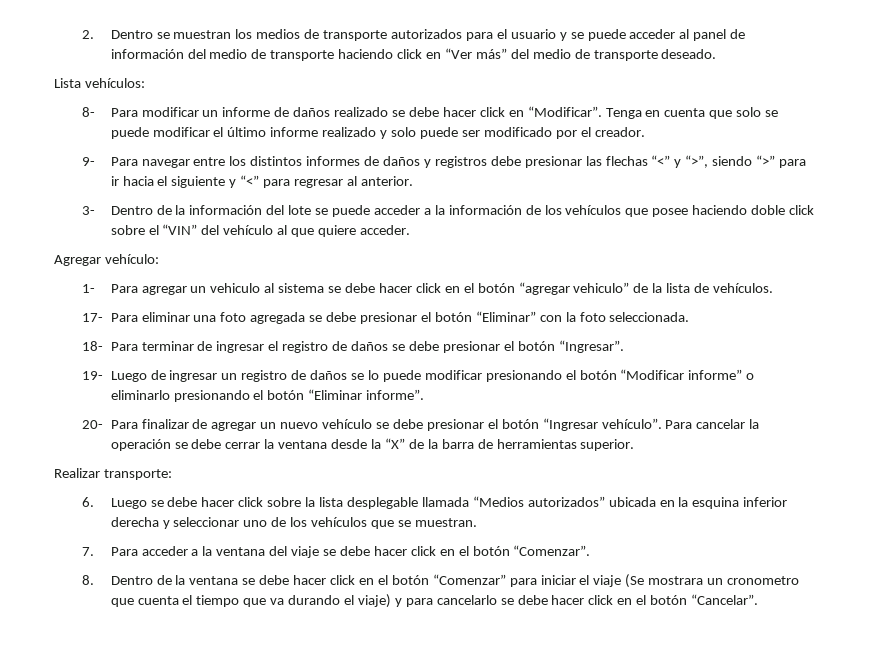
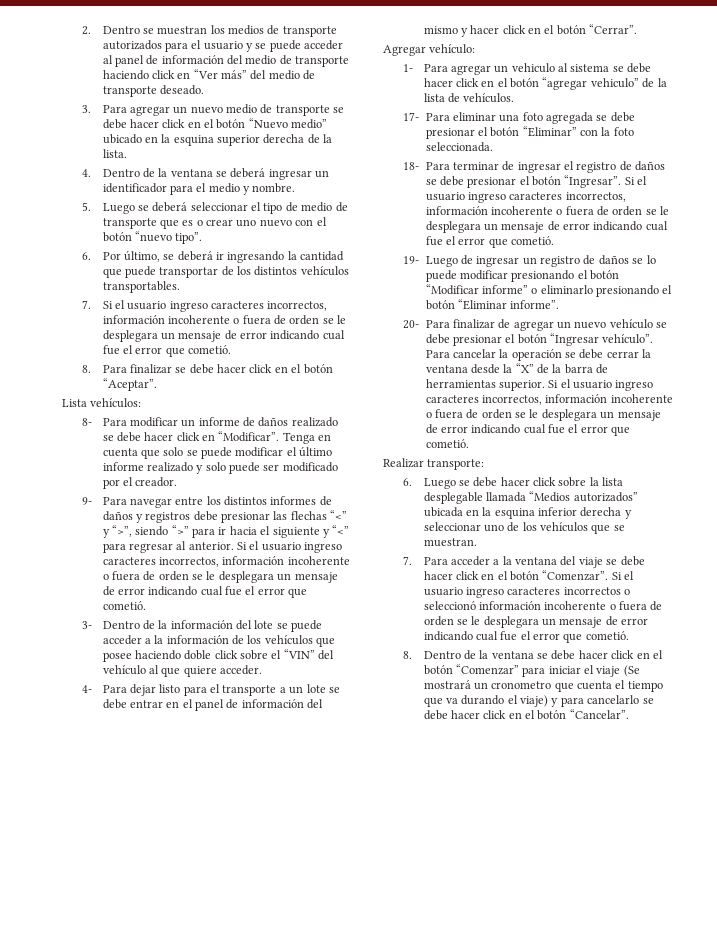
(717, 54) none -> [82,104,345,116] [102,118,328,129] [102,134,333,146] [102,149,127,158] [82,168,330,180] [102,183,296,195] [82,202,348,214] [102,217,327,229] [102,231,203,244] [82,250,345,263] [102,266,349,278] [102,281,180,293] [82,300,328,312] [102,315,347,325] [102,330,345,342] [102,345,232,357] [82,364,333,374] [102,378,157,391] // 3. Para agregar un nuevo medio de transporte se debe hacer click en el botón “Nuevo medio” ubicado en la esquina superior derecha de la lista. // 4. Dentro de la ventana se deberá ingresar un identificador para el medio y nombre. // 5. Luego se deberá seleccionar el tipo de medio de transporte que es o crear uno nuevo con el botón “nuevo tipo”. // 6. Por último, se deberá ir ingresando la cantidad que puede transportar de los distintos vehículos transportables. // 7. Si el usuario ingreso caracteres incorrectos, información incoherente o fuera de orden se le desplegara un mensaje de error indicando cual fue el error que cometió. // 8. Para finalizar se debe hacer click en el botón “Aceptar”.
(413, 181) none -> [237,541,343,553] [102,556,350,567] [102,571,338,583] [102,586,308,598] [102,601,146,610] Si el usuario ingreso caracteres incorrectos, información incoherente o fuera de orden se le desplegara un mensaje de error indicando cual fue el error que cometió.
(410, 230) none -> [82,684,340,696] [102,699,324,711] [423,24,638,37] // 4- Para dejar listo para el transporte a un lote se debe entrar en el panel de información del mismo y hacer click en el botón “Cerrar”.
(624, 346) none -> [624,176,648,185] [425,192,626,203] [425,206,670,216] [425,221,668,233] [425,236,555,248] Si el usuario ingreso caracteres incorrectos, información incoherente o fuera de orden se le desplegara un mensaje de error indicando cual fue el error que cometió.
(635, 445) none -> [548,379,654,391] [425,394,673,405] [425,409,661,421] [425,424,631,436] [425,439,469,448] Si el usuario ingreso caracteres incorrectos, información incoherente o fuera de orden se le desplegara un mensaje de error indicando cual fue el error que cometió.
(591, 550) none -> [611,571,635,580] [423,587,631,598] [423,601,663,611] [423,616,649,628] [423,631,629,643] Si el usuario ingreso caracteres incorrectos o seleccionó información incoherente o fuera de orden se le desplegara un mensaje de error indicando cual fue el error que cometió.
[648,576,704,585] mostrara -> [423,680,471,689] mostrará

